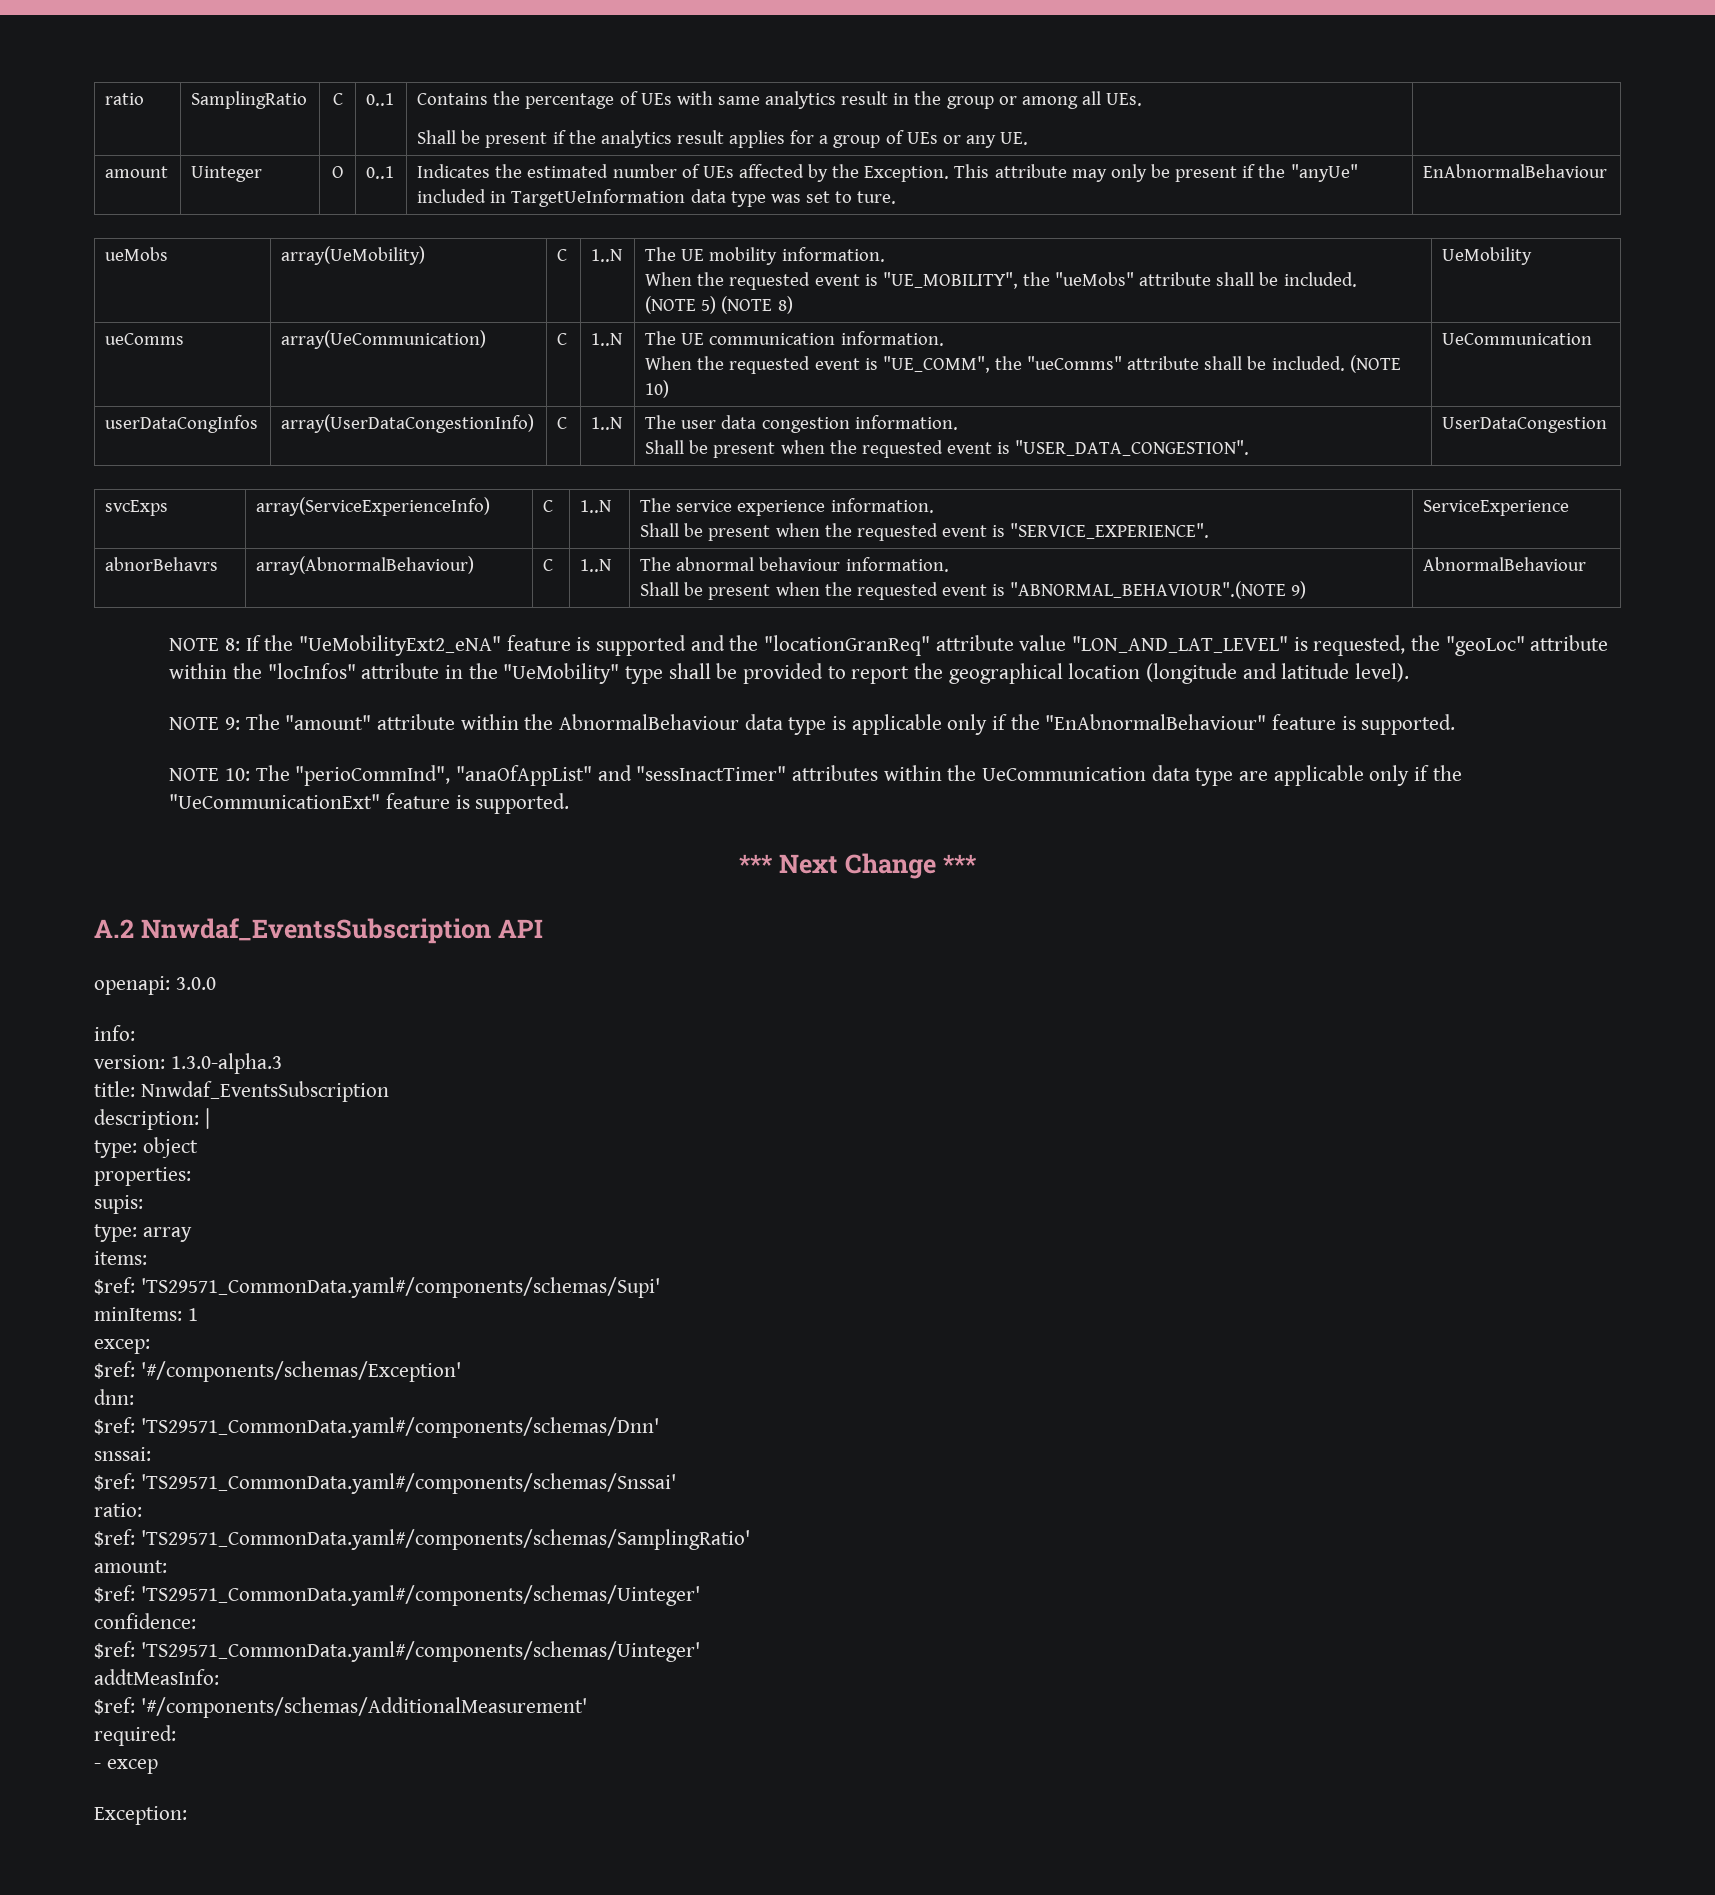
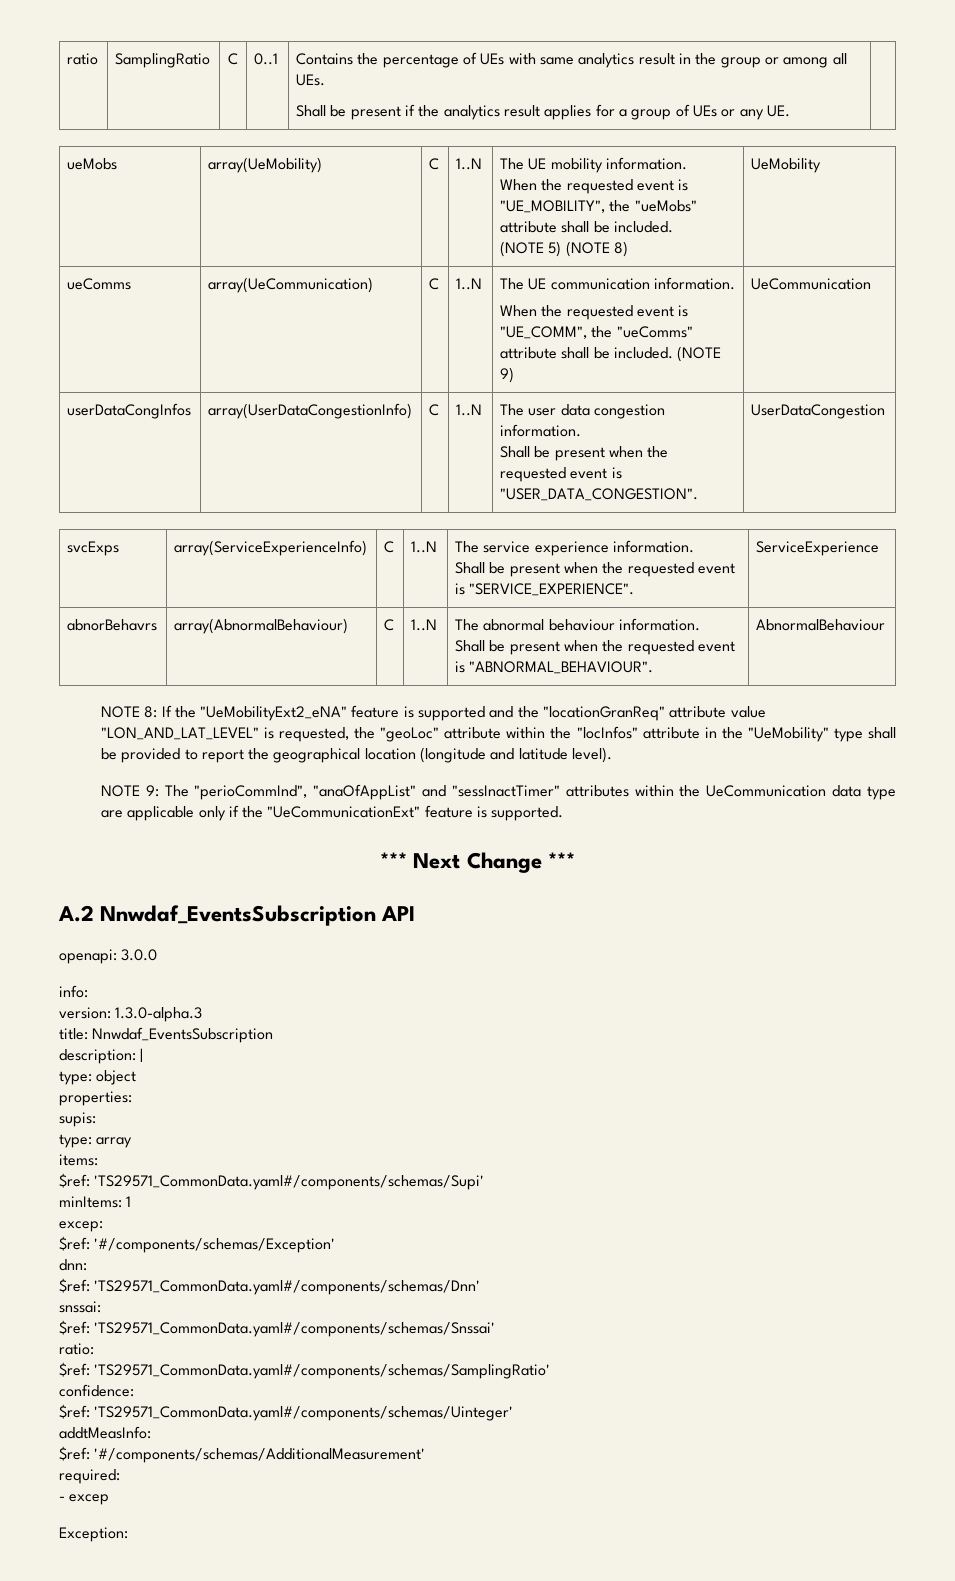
[105,166,169,178] [191,166,263,182] [331,166,344,178] [366,166,395,179] [417,164,1358,182] [417,189,897,207] [1423,164,1608,178] // amount | Uinteger | O | 0..1 | Indicates the estimated number of UEs affected by the Exception. This attribute may only be present if the "anyUe" included in TargetUeInformation data type was set to ture. | EnAbnormalBehaviour -> (790, 111) none
[645,380,670,398] 10) -> [500,367,515,383] 9)
[1010,581,1307,599] "ABNORMAL_BEHAVIOUR".(NOTE 9) -> [469,661,654,674] "ABNORMAL_BEHAVIOUR".
[285,714,1456,735] [169,765,290,781] "amount" attribute within the AbnormalBehaviour data type is applicable only if the "EnAbnormalBehaviour" feature is supported. // NOTE 10: The -> (189, 791) none
[94,1560,167,1573] [94,1585,700,1606] // amount: // $ref: 'TS29571_CommonData.yaml#/components/schemas/Uinteger' -> (551, 1371) none

